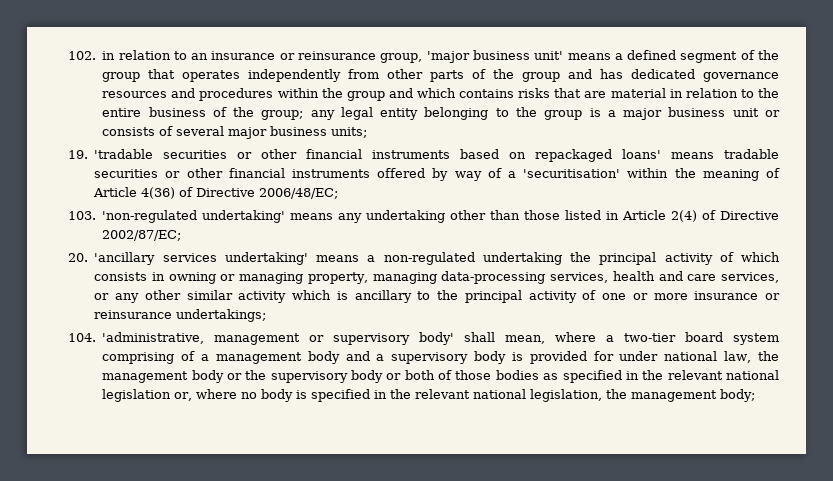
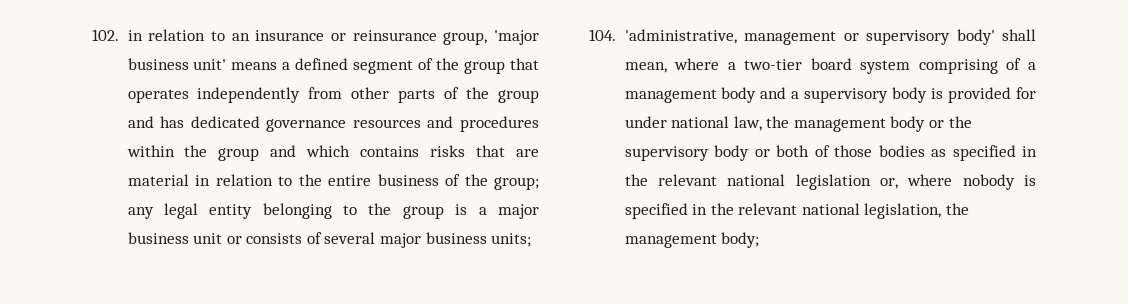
[68,149,780,162] [94,168,780,181] [93,187,339,199] [68,210,780,223] [102,230,182,241] [68,252,780,265] [94,271,779,284] [94,290,780,303] [94,309,267,322] // 19. 'tradable securities or other financial instruments based on repackaged loans' means tradable securities or other financial instruments offered by way of a 'securitisation' within the meaning of Article 4(36) of Directive 2006/48/EC; // 103. 'non-regulated undertaking' means any undertaking other than those listed in Article 2(4) of Directive 2002/87/EC; // 20. 'ancillary services undertaking' means a non-regulated undertaking the principal activity of which consists in owning or managing property, managing data-processing services, health and care services, or any other similar activity which is ancillary to the principal activity of one or more insurance or reinsurance undertakings; -> (532, 240) none
[241,389,294,402] no body -> [962,174,1015,190] nobody

